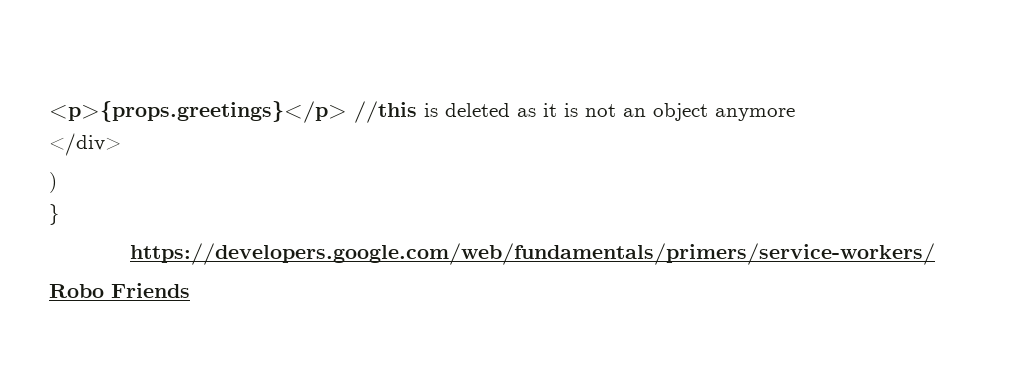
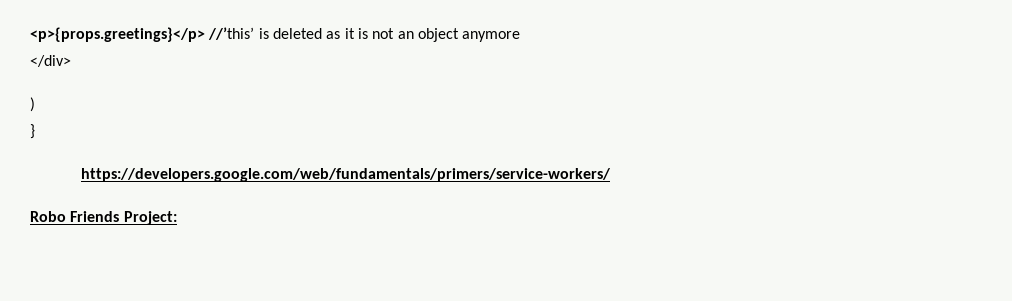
[354,101,417,123] //this -> [208,27,255,40] //’this’
(190, 290) none -> [123,211,177,225] Project:

